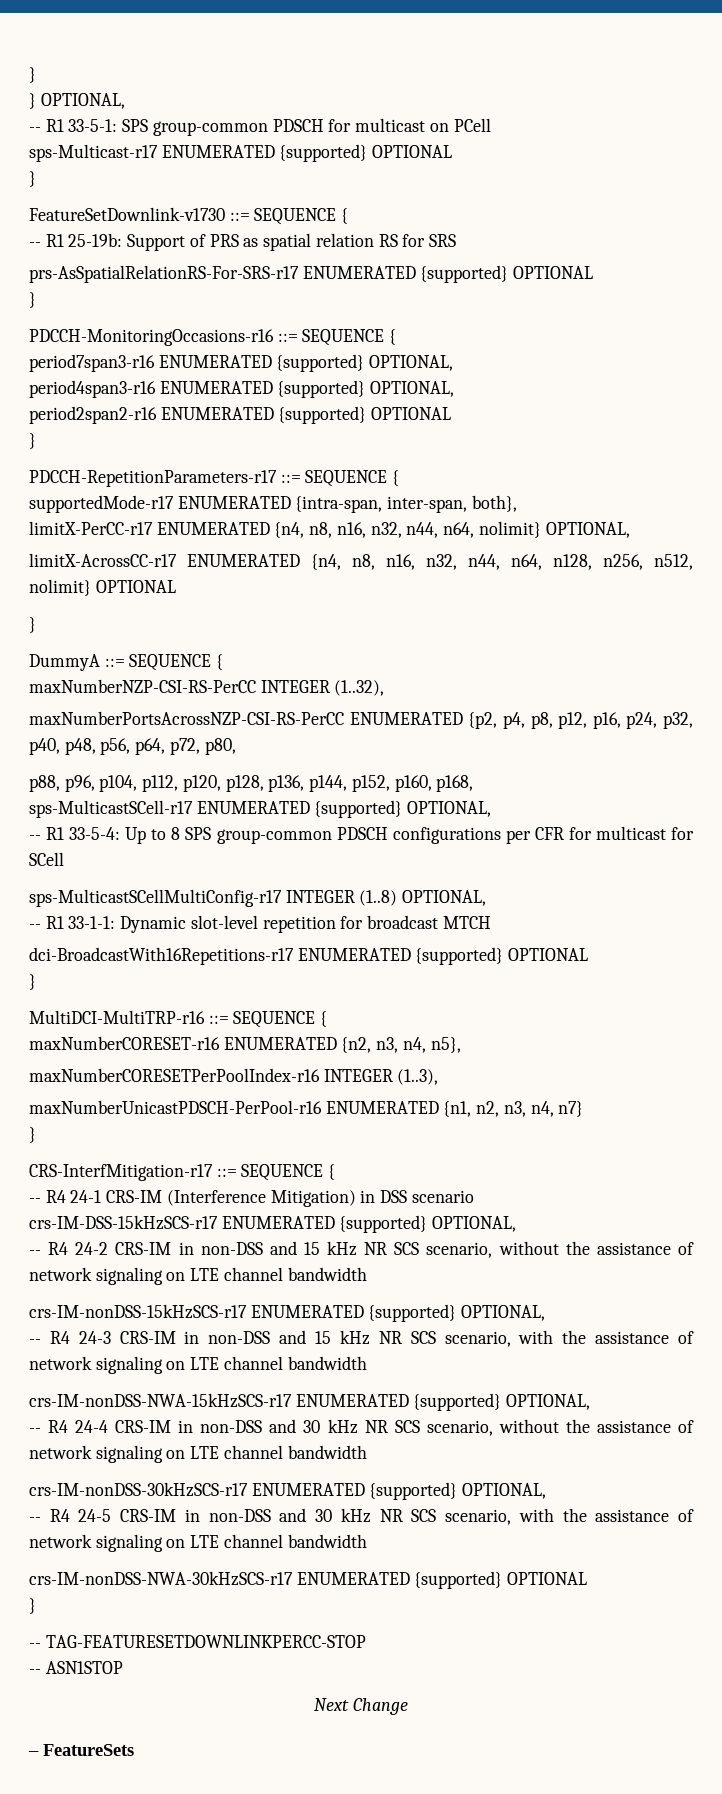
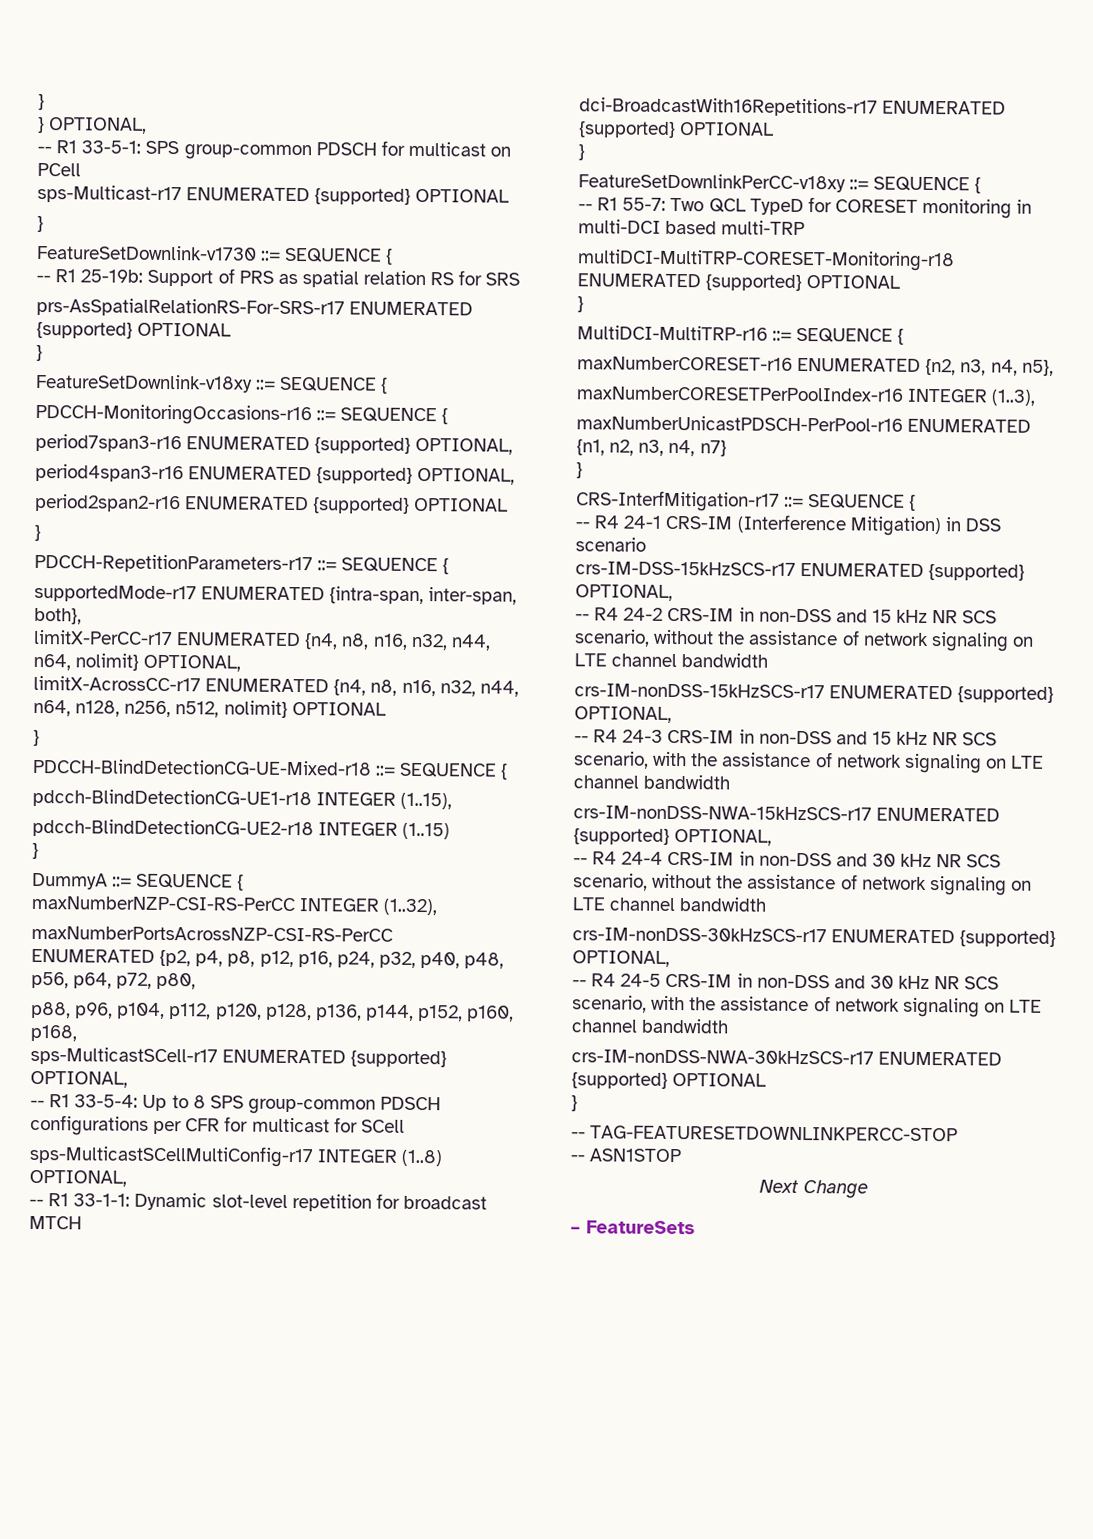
(36, 300) none -> [35,373,389,394] // FeatureSetDownlink-v18xy ::= SEQUENCE {
(36, 625) none -> [32,758,509,780] [32,788,453,810] [32,818,451,840] [32,842,39,860] // PDCCH-BlindDetectionCG-UE-Mixed-r18 ::= SEQUENCE { // pdcch-BlindDetectionCG-UE1-r18 INTEGER (1..15), // pdcch-BlindDetectionCG-UE2-r18 INTEGER (1..15) // }
(36, 982) none -> [578,173,982,194] [578,197,1033,219] [578,219,806,236] [577,249,955,272] [577,273,902,291] [577,296,584,313] // FeatureSetDownlinkPerCC-v18xy ::= SEQUENCE { // -- R1 55-7: Two QCL TypeD for CORESET monitoring in multi-DCI based multi-TRP // multiDCI-MultiTRP-CORESET-Monitoring-r18 ENUMERATED {supported} OPTIONAL // }

